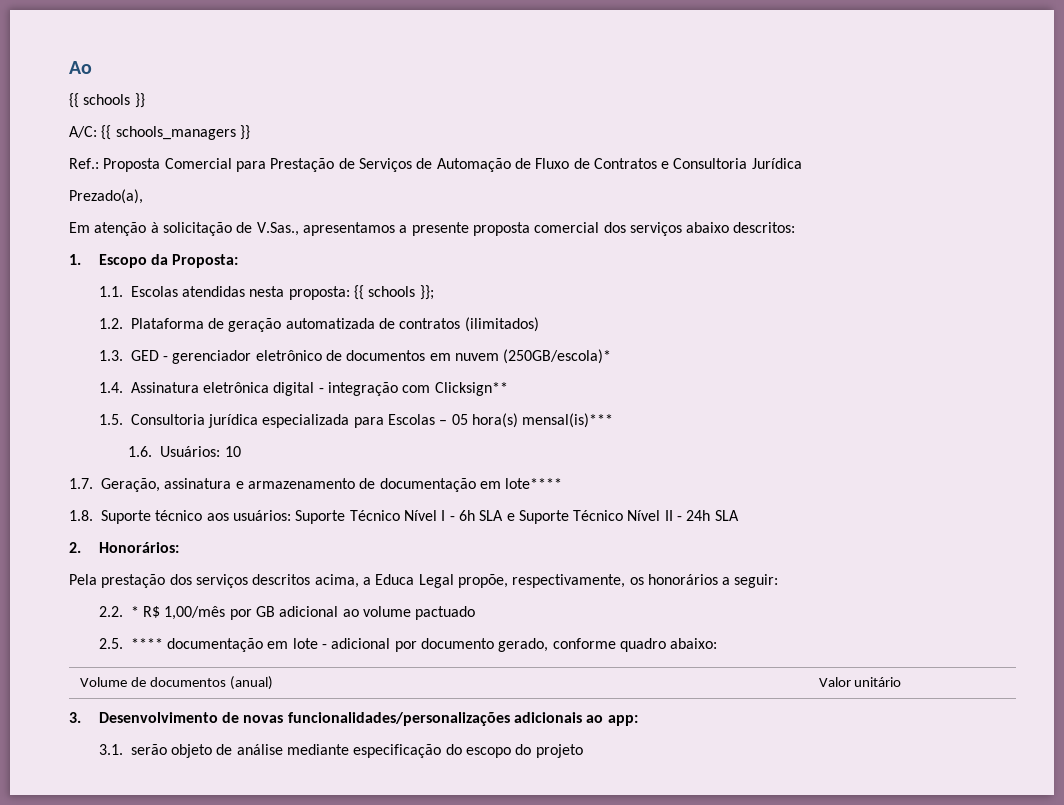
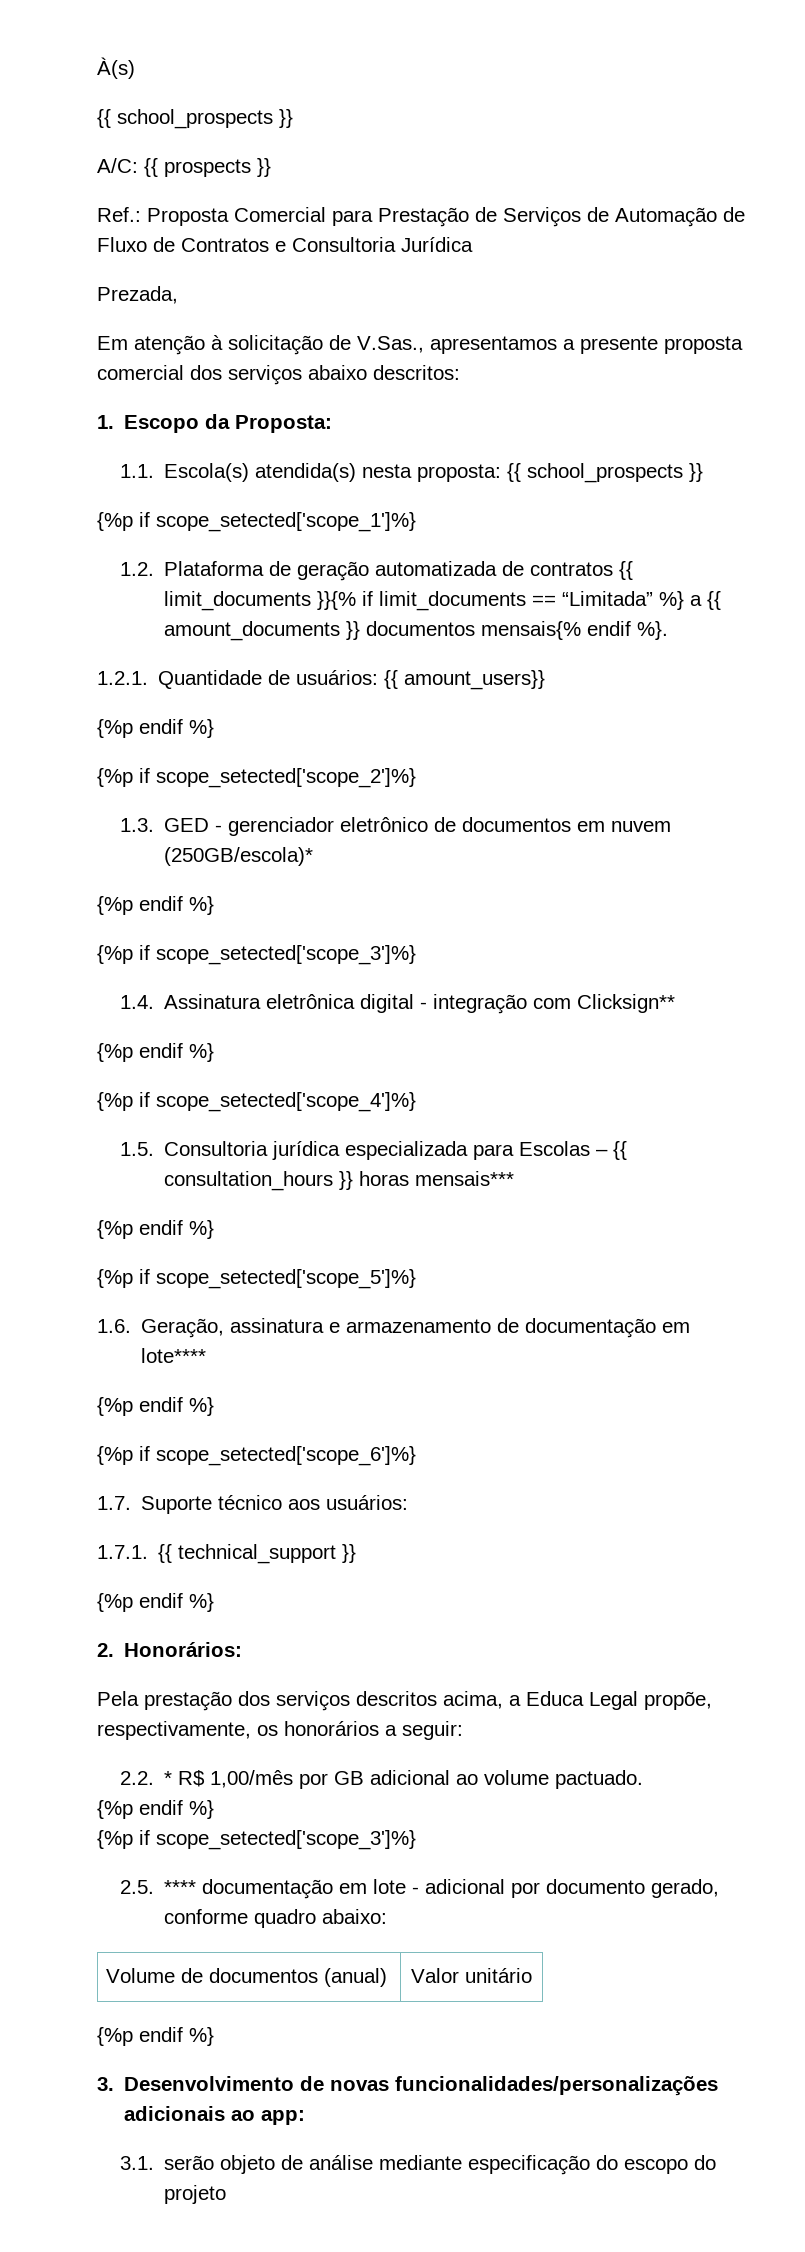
[69,61,92,74] [69,93,131,108] Ao // {{ schools -> [97,57,135,79] [97,109,273,129] À(s) // {{ school_prospects
[115,126,236,140] schools_managers -> [164,159,251,177] prospects
[69,189,143,204] Prezado(a), -> [97,286,178,304] Prezada,
[130,286,246,297] Escolas atendidas -> [164,463,357,482] Escola(s) atendida(s)
[368,285,434,300] schools }}; -> [527,463,704,483] [97,512,416,532] school_prospects }} // {%p if scope_setected['scope_1']%}
[464,317,539,332] (ilimitados) -> [619,561,634,580] [164,591,722,611] [164,621,669,641] [97,670,546,690] [97,719,214,738] [97,768,416,788] {{ limit_documents }}{% if limit_documents == “Limitada” %} a {{ amount_documents }} documentos mensais{% endif %}. // 1.2.1. Quantidade de usuários: {{ amount_users}} // {%p endif %} // {%p if scope_setected['scope_2']%}
(612, 356) none -> [97,896,214,915] [97,945,416,965] // {%p endif %} // {%p if scope_setected['scope_3']%}
(508, 389) none -> [97,1043,214,1062] [97,1092,416,1112] // {%p endif %} // {%p if scope_setected['scope_4']%}
[451,413,614,428] [128,446,241,457] [69,478,93,489] 05 hora(s) mensal(is)*** // 1.6. Usuários: 10 // 1.7. -> [613,1141,628,1160] [164,1171,515,1191] [97,1220,214,1239] [97,1269,416,1289] [97,1319,131,1333] {{ consultation_hours }} horas mensais*** // {%p endif %} // {%p if scope_setected['scope_5']%} // 1.6.
[69,510,739,524] 1.8. Suporte técnico aos usuários: Suporte Técnico Nível I - 6h SLA e Suporte Técnico Nível II - 24h SLA -> [97,1397,214,1416] [97,1446,416,1466] [97,1495,409,1514] [97,1544,357,1564] [97,1593,214,1612] {%p endif %} // {%p if scope_setected['scope_6']%} // 1.7. Suporte técnico aos usuários: // 1.7.1. {{ technical_support }} // {%p endif %}
[415,606,476,620] pactuado -> [555,1770,644,1789] [97,1800,214,1819] [97,1830,416,1850] pactuado. // {%p endif %} // {%p if scope_setected['scope_3']%}
(902, 682) none -> [97,2027,214,2046] // {%p endif %}

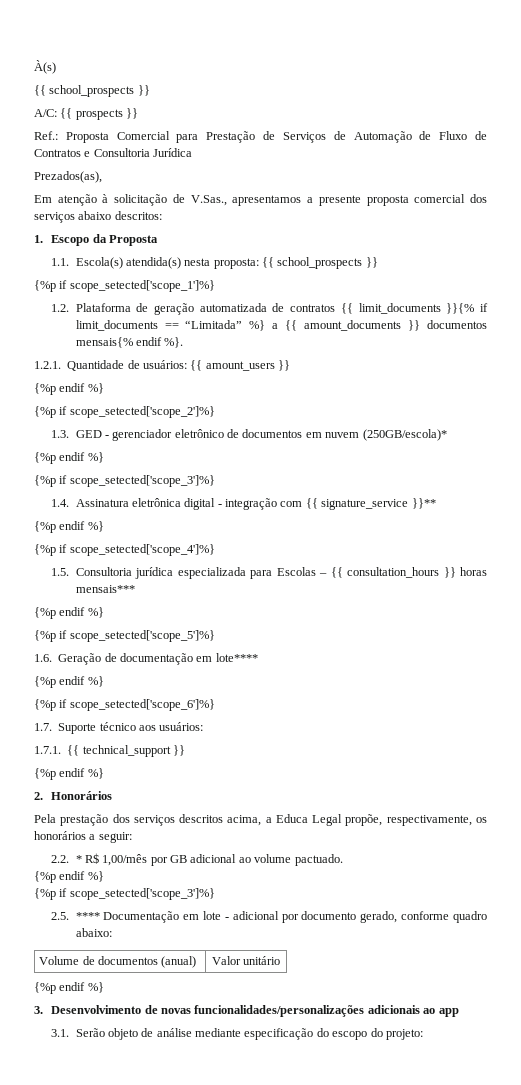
[97,286,178,304] Prezada, -> [34,171,102,183] Prezados(as),
[235,415,333,433] Proposta: -> [109,235,159,246] Proposta
[404,670,546,690] amount_users}} -> [205,360,291,371] amount_users }}
[577,994,676,1013] Clicksign** -> [305,498,436,510] {{ signature_service }}**
[141,1318,492,1338] Geração, assinatura e armazenamento -> [58,653,102,665] Geração
[124,1642,243,1657] Honorários: -> [51,791,113,800] Honorários
[202,1879,334,1899] documentação -> [103,911,180,923] Documentação
[261,2110,306,2125] app: -> [438,1008,459,1017] app
[164,2155,215,2170] serão -> [75,1028,105,1037] Serão
[164,2185,227,2204] projeto -> [385,1029,423,1040] projeto:

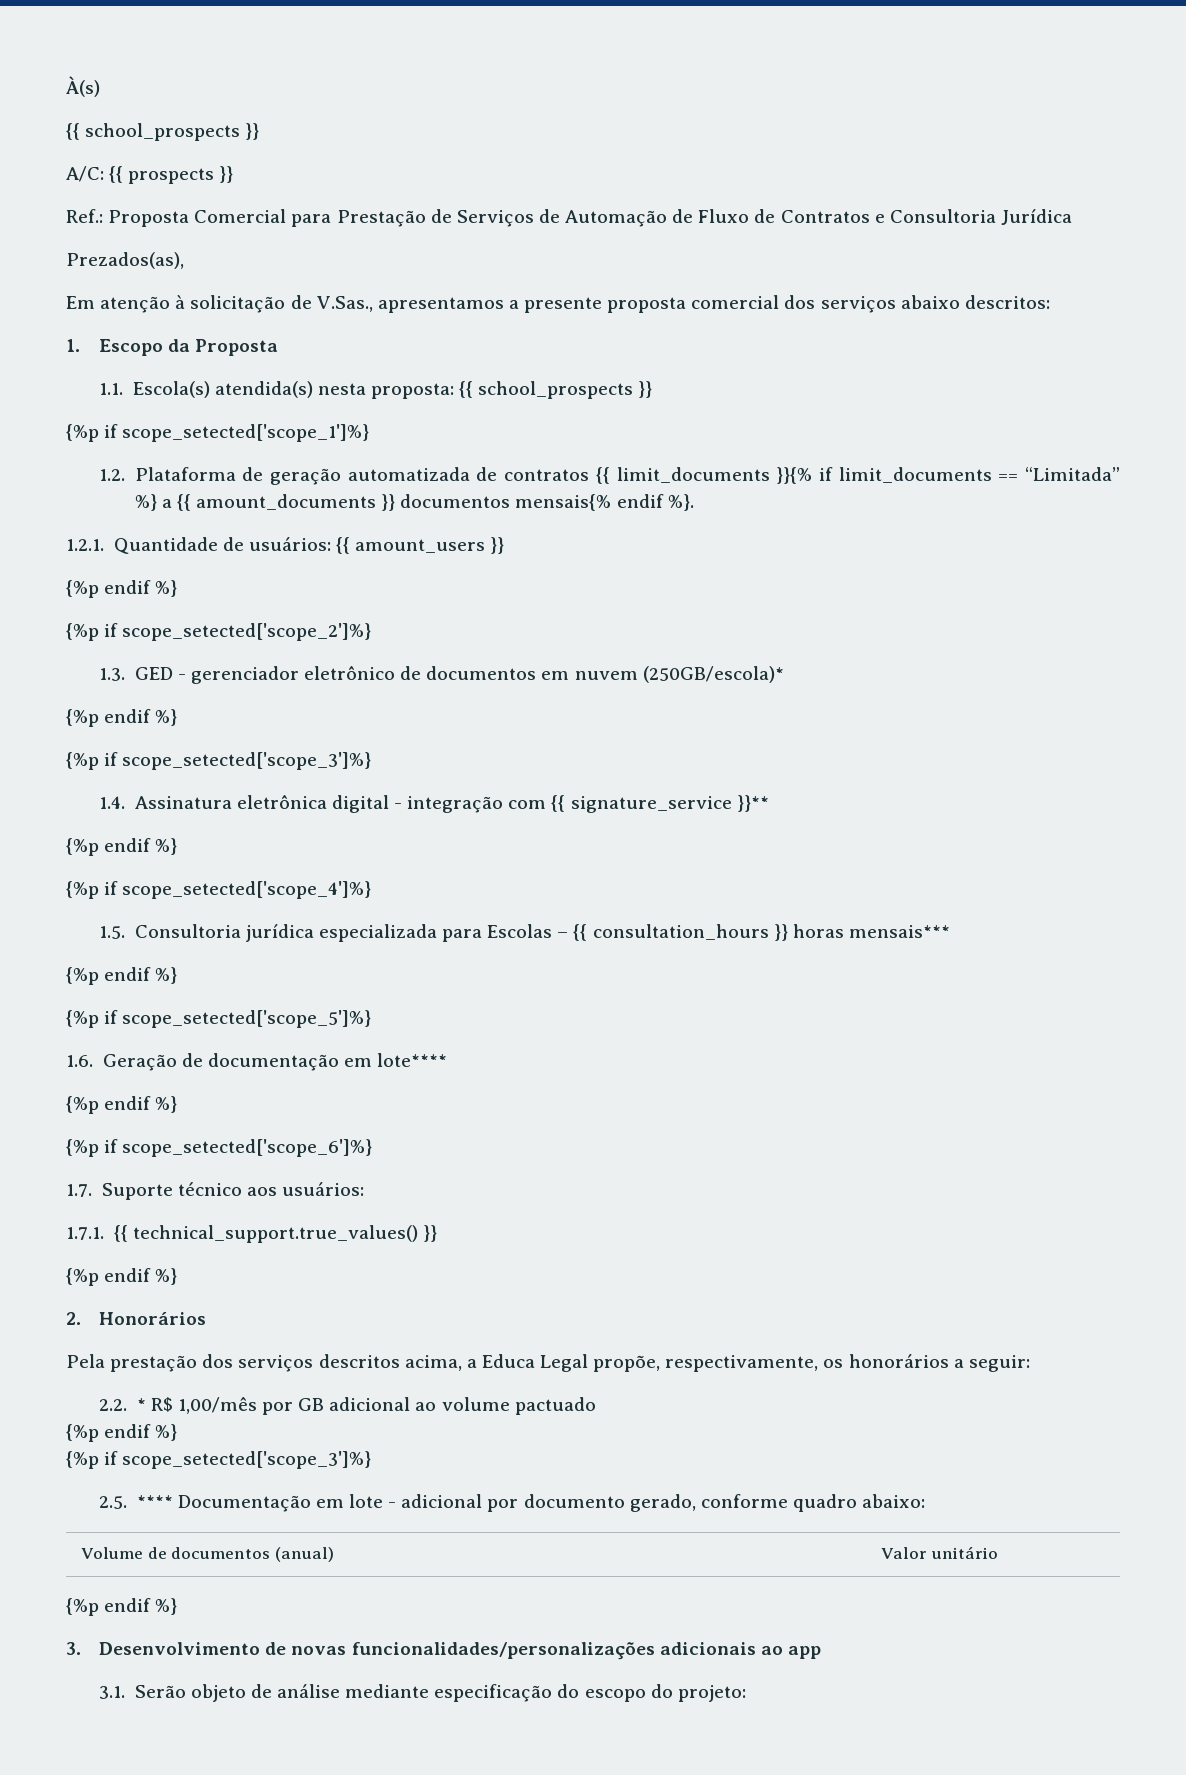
[82,745,171,757] technical_support -> [132,1225,418,1243] technical_support.true_values()
[294,854,343,866] pactuado. -> [514,1397,596,1415] pactuado

